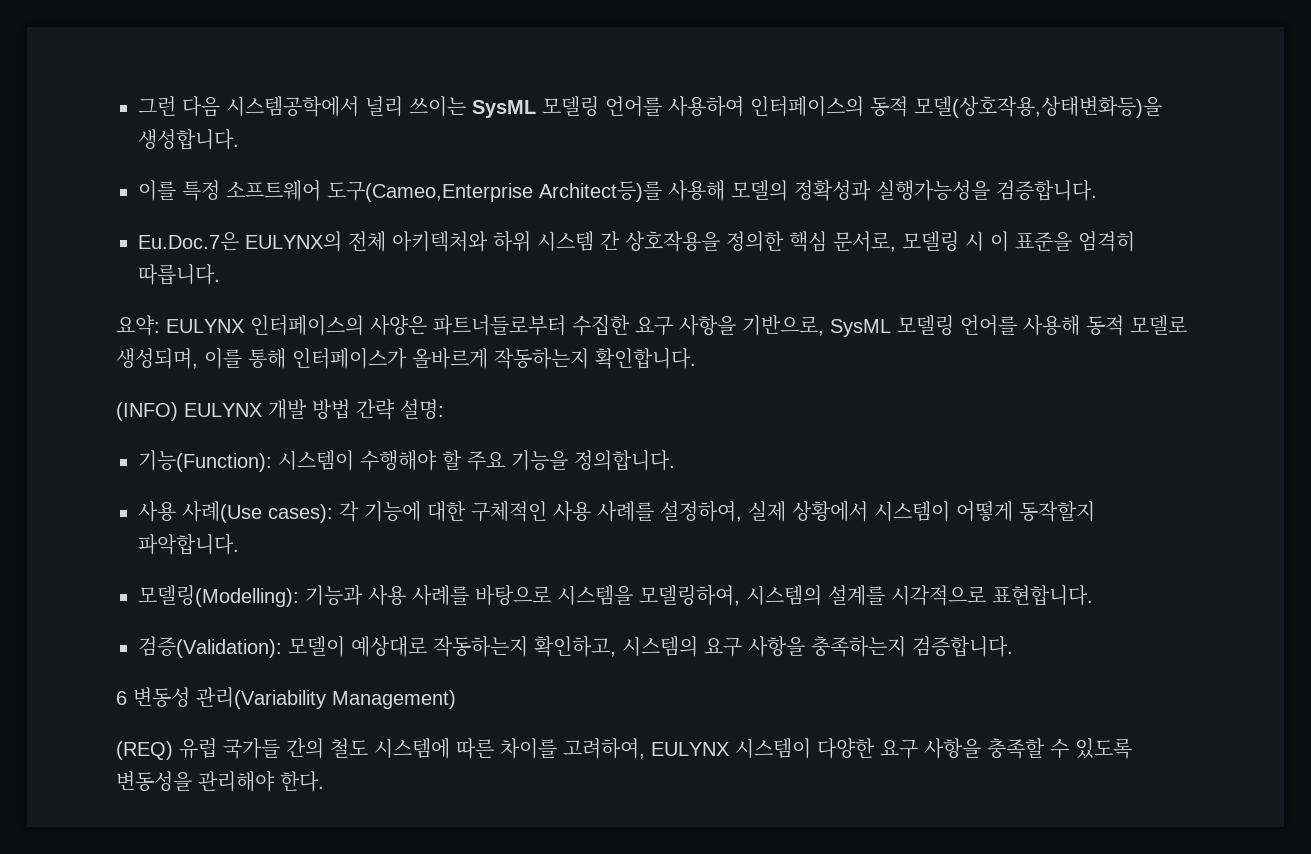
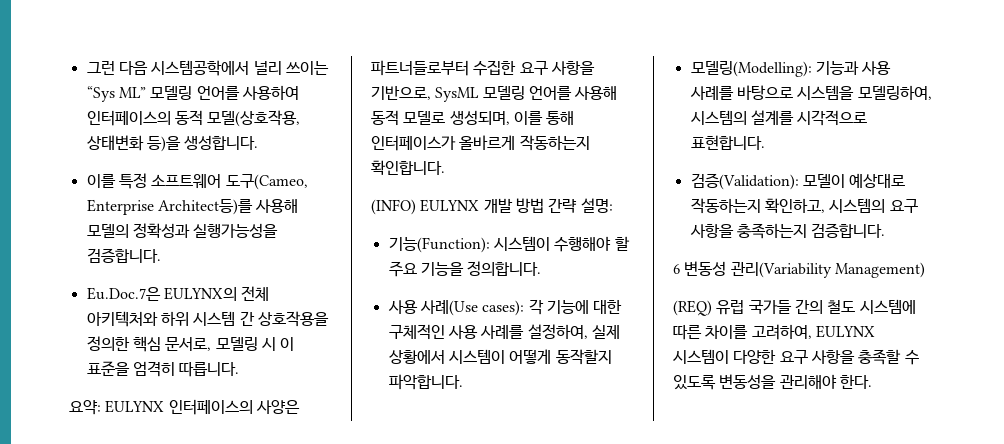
[472,100,536,118] SysML -> [86,86,146,102] “Sys ML”
[914,96,1162,118] 모델(상호작용,상태변화등)을 -> [207,110,301,127] [86,135,181,152] 모델(상호작용, 상태변화 등)을
[327,181,533,202] 도구(Cameo,Enterprise -> [225,174,308,190] [86,199,154,215] 도구(Cameo, Enterprise

